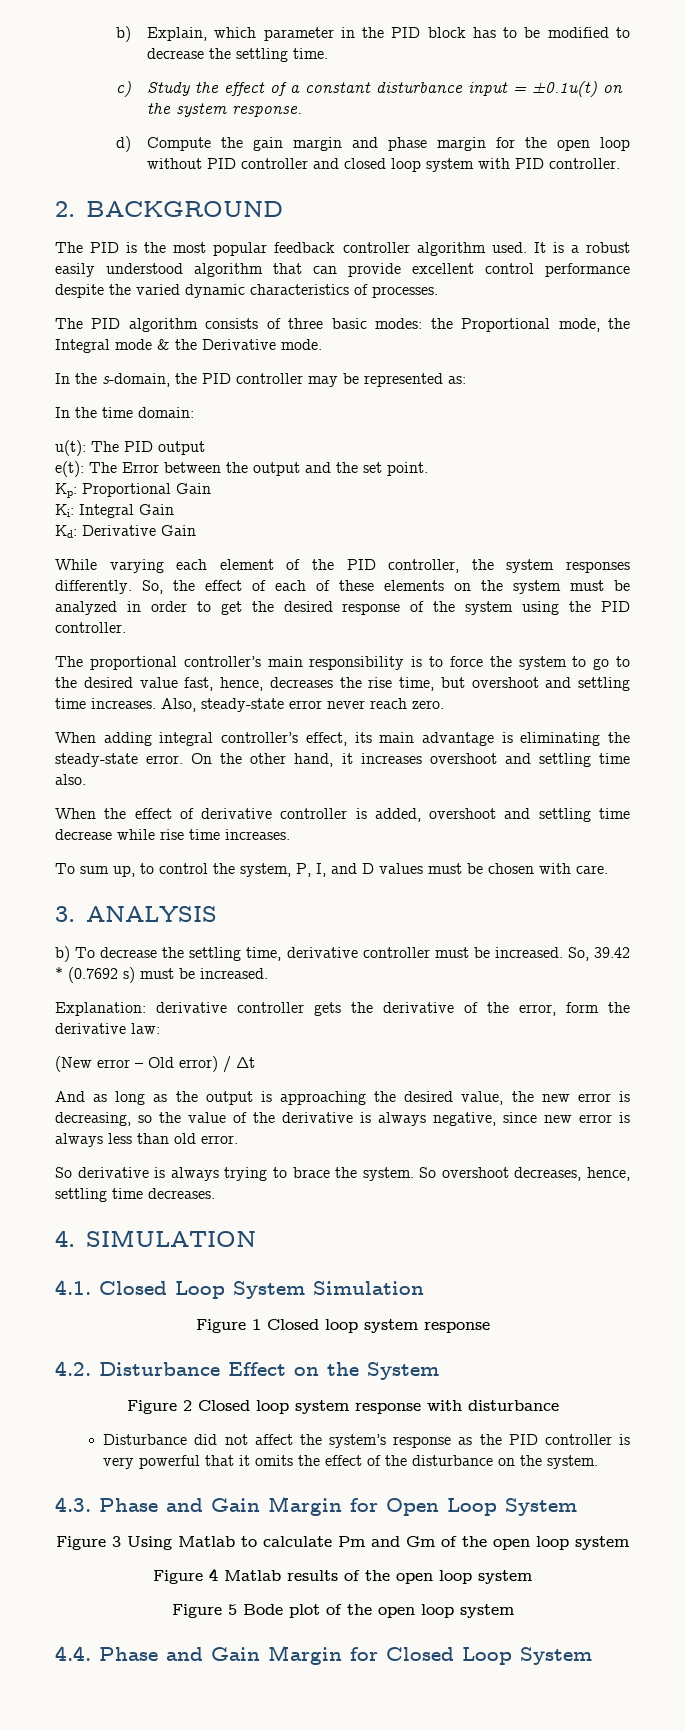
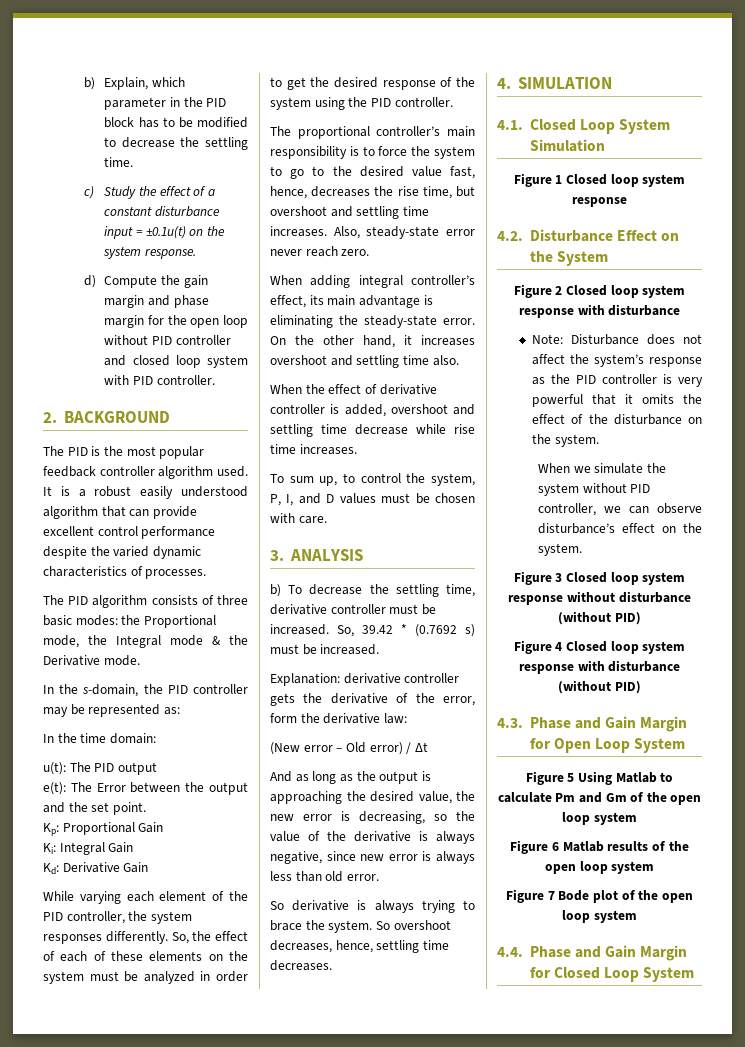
[103,1434,218,1445] Disturbance did -> [532,334,676,345] Note: Disturbance does
(599, 1462) none -> [537,463,666,474] [537,483,651,496] [537,503,702,516] [537,523,702,534] [537,543,582,556] [513,571,686,585] [508,591,691,605] [558,611,641,625] [513,640,686,654] [518,660,681,674] [558,680,641,694] // When we simulate the system without PID controller, we can observe disturbance’s effect on the system. // Figure 3 Closed loop system response without disturbance (without PID) // Figure 4 Closed loop system response with disturbance (without PID)
[112,1536,121,1547] 3 -> [567,773,575,782] 5
[209,1568,218,1581] 4 -> [552,842,560,851] 6
[227,1604,237,1615] 5 -> [547,891,555,900] 7

